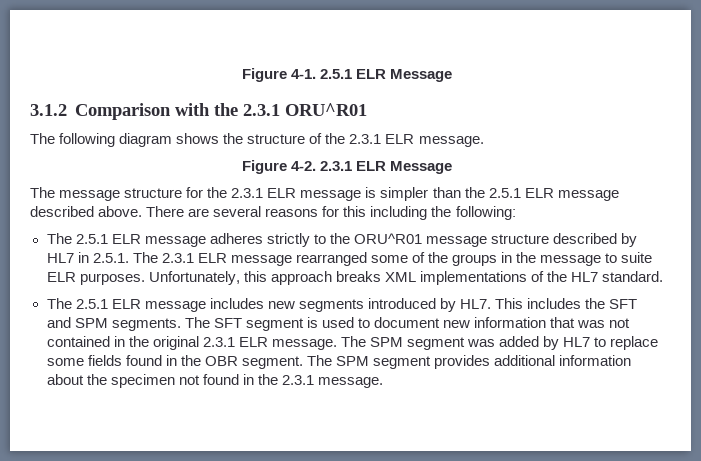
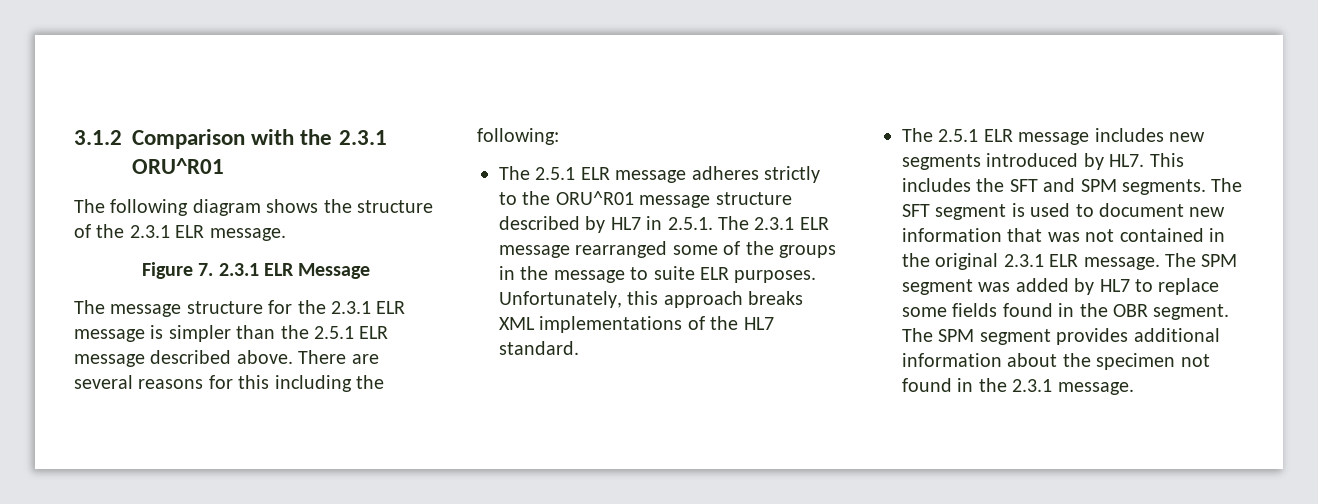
[241,68,453,82] Figure 4-1. 2.5.1 ELR Message // -> (74, 137) none
[290,161,316,171] 4-2. -> [198,263,214,276] 7.

